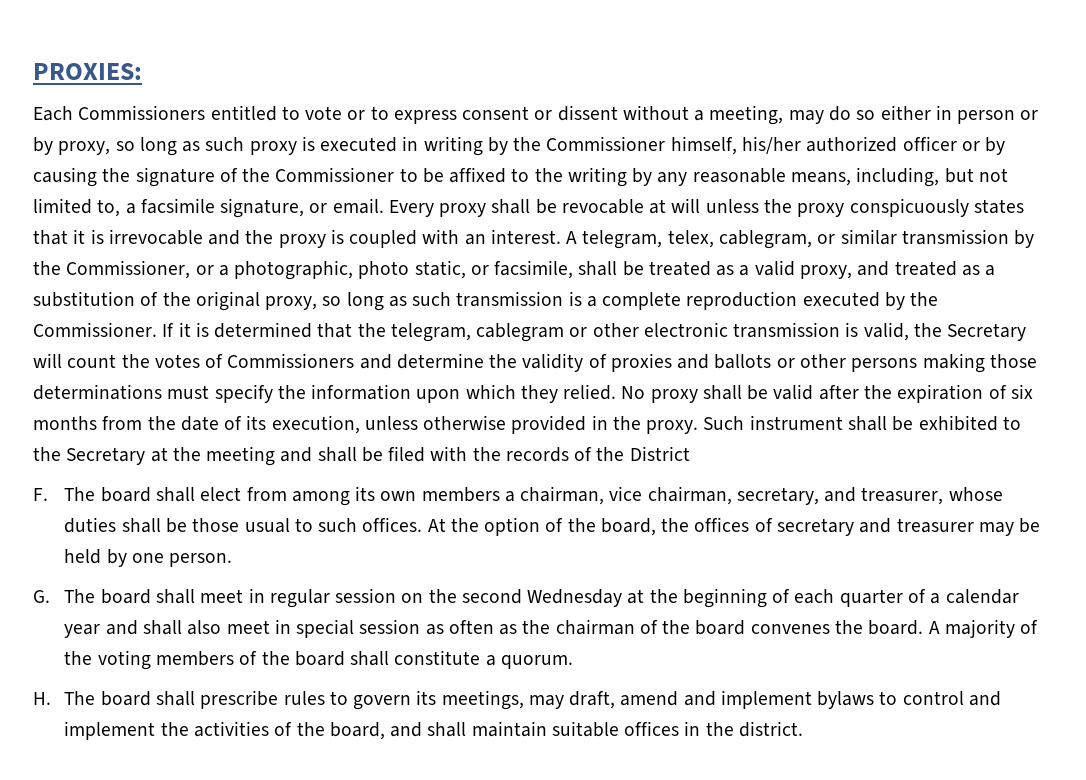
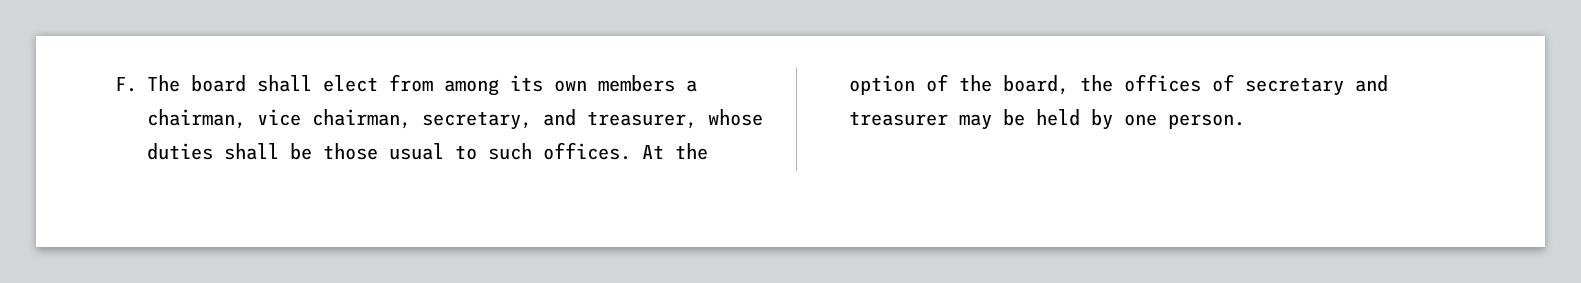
[33,63,142,80] [33,105,1039,125] [33,136,1006,156] [33,167,1008,187] [33,198,1024,218] [33,229,1035,249] [33,260,996,280] [33,291,939,311] [33,322,1027,342] [33,353,1037,373] [33,384,1033,403] [33,415,1021,434] [33,446,690,466] PROXIES: // Each Commissioners entitled to vote or to express consent or dissent without a meeting, may do so either in person or by proxy, so long as such proxy is executed in writing by the Commissioner himself, his/her authorized officer or by causing the signature of the Commissioner to be affixed to the writing by any reasonable means, including, but not limited to, a facsimile signature, or email. Every proxy shall be revocable at will unless the proxy conspicuously states that it is irrevocable and the proxy is coupled with an interest. A telegram, telex, cablegram, or similar transmission by the Commissioner, or a photographic, photo static, or facsimile, shall be treated as a valid proxy, and treated as a substitution of the original proxy, so long as such transmission is a complete reproduction executed by the Commissioner. If it is determined that the telegram, cablegram or other electronic transmission is valid, the Secretary will count the votes of Commissioners and determine the validity of proxies and ballots or other persons making those determinations must specify the information upon which they relied. No proxy shall be valid after the expiration of six months from the date of its execution, unless otherwise provided in the proxy. Such instrument shall be exhibited to the Secretary at the meeting and shall be filed with the records of the District // -> (115, 84) none
[33,588,1019,608] [64,619,1039,638] [64,650,573,670] [33,690,1001,710] [64,721,803,740] // G. The board shall meet in regular session on the second Wednesday at the beginning of each quarter of a calendar year and shall also meet in special session as often as the chairman of the board convenes the board. A majority of the voting members of the board shall constitute a quorum. // H. The board shall prescribe rules to govern its meetings, may draft, amend and implement bylaws to control and implement the activities of the board, and shall maintain suitable offices in the district. -> (1245, 121) none

